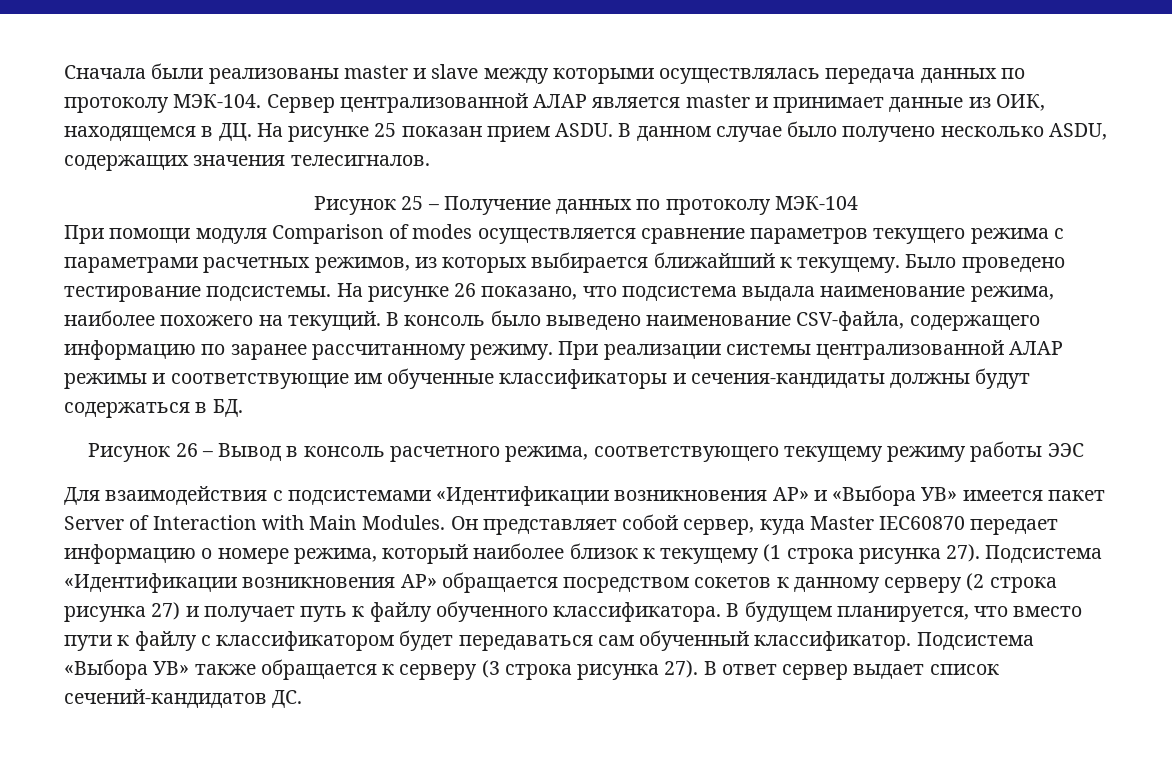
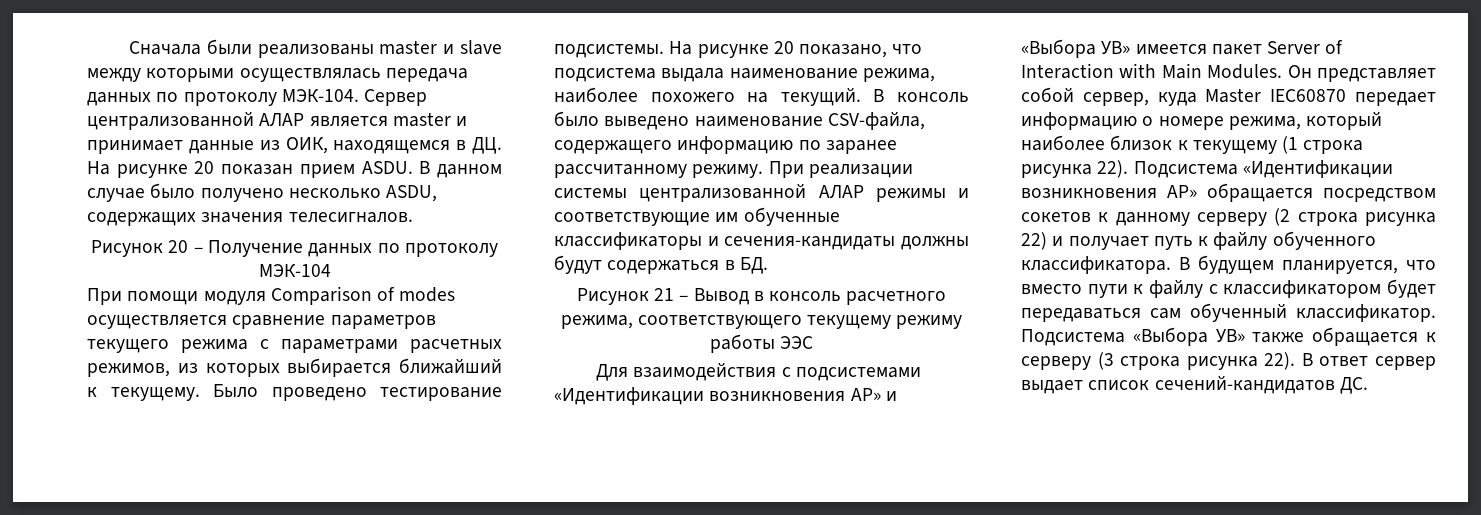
[374,123,397,137] 25 -> [194,161,215,174] 20
[401,196,424,210] 25 -> [168,240,189,253] 20
[454,283,477,297] 26 -> [773,41,794,54] 20
[175,443,198,457] 26 -> [653,288,674,301] 21
[946,544,981,562] 27). -> [1097,160,1129,178] 22).
[151,602,181,620] 27) -> [1021,232,1047,250] 22)
[664,660,699,678] 27). -> [1264,352,1296,370] 22).

